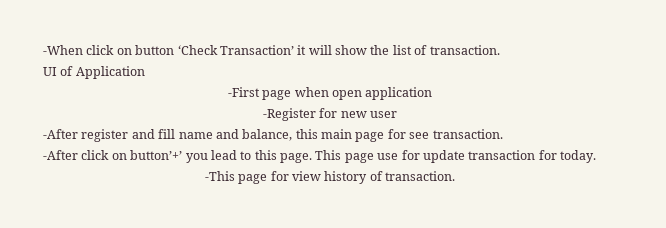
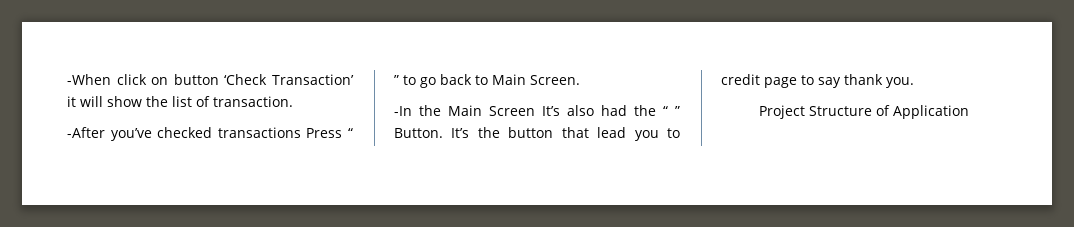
[43,66,145,79] [227,87,433,100] [262,108,398,121] [43,129,503,142] [43,150,596,163] [204,171,456,184] UI of Application // -First page when open application // -Register for new user // -After register and fill name and balance, this main page for see transaction. // -After click on button’+’ you lead to this page. This page use for update transaction for today. // -This page for view history of transaction. -> [67,127,353,141] [394,74,580,88] [394,105,680,116] [394,127,680,141] [721,74,914,88] [759,105,969,119] -After you’ve checked transactions Press “ ” to go back to Main Screen. // -In the Main Screen It’s also had the “ ” Button. It’s the button that lead you to credit page to say thank you. // Project Structure of Application

